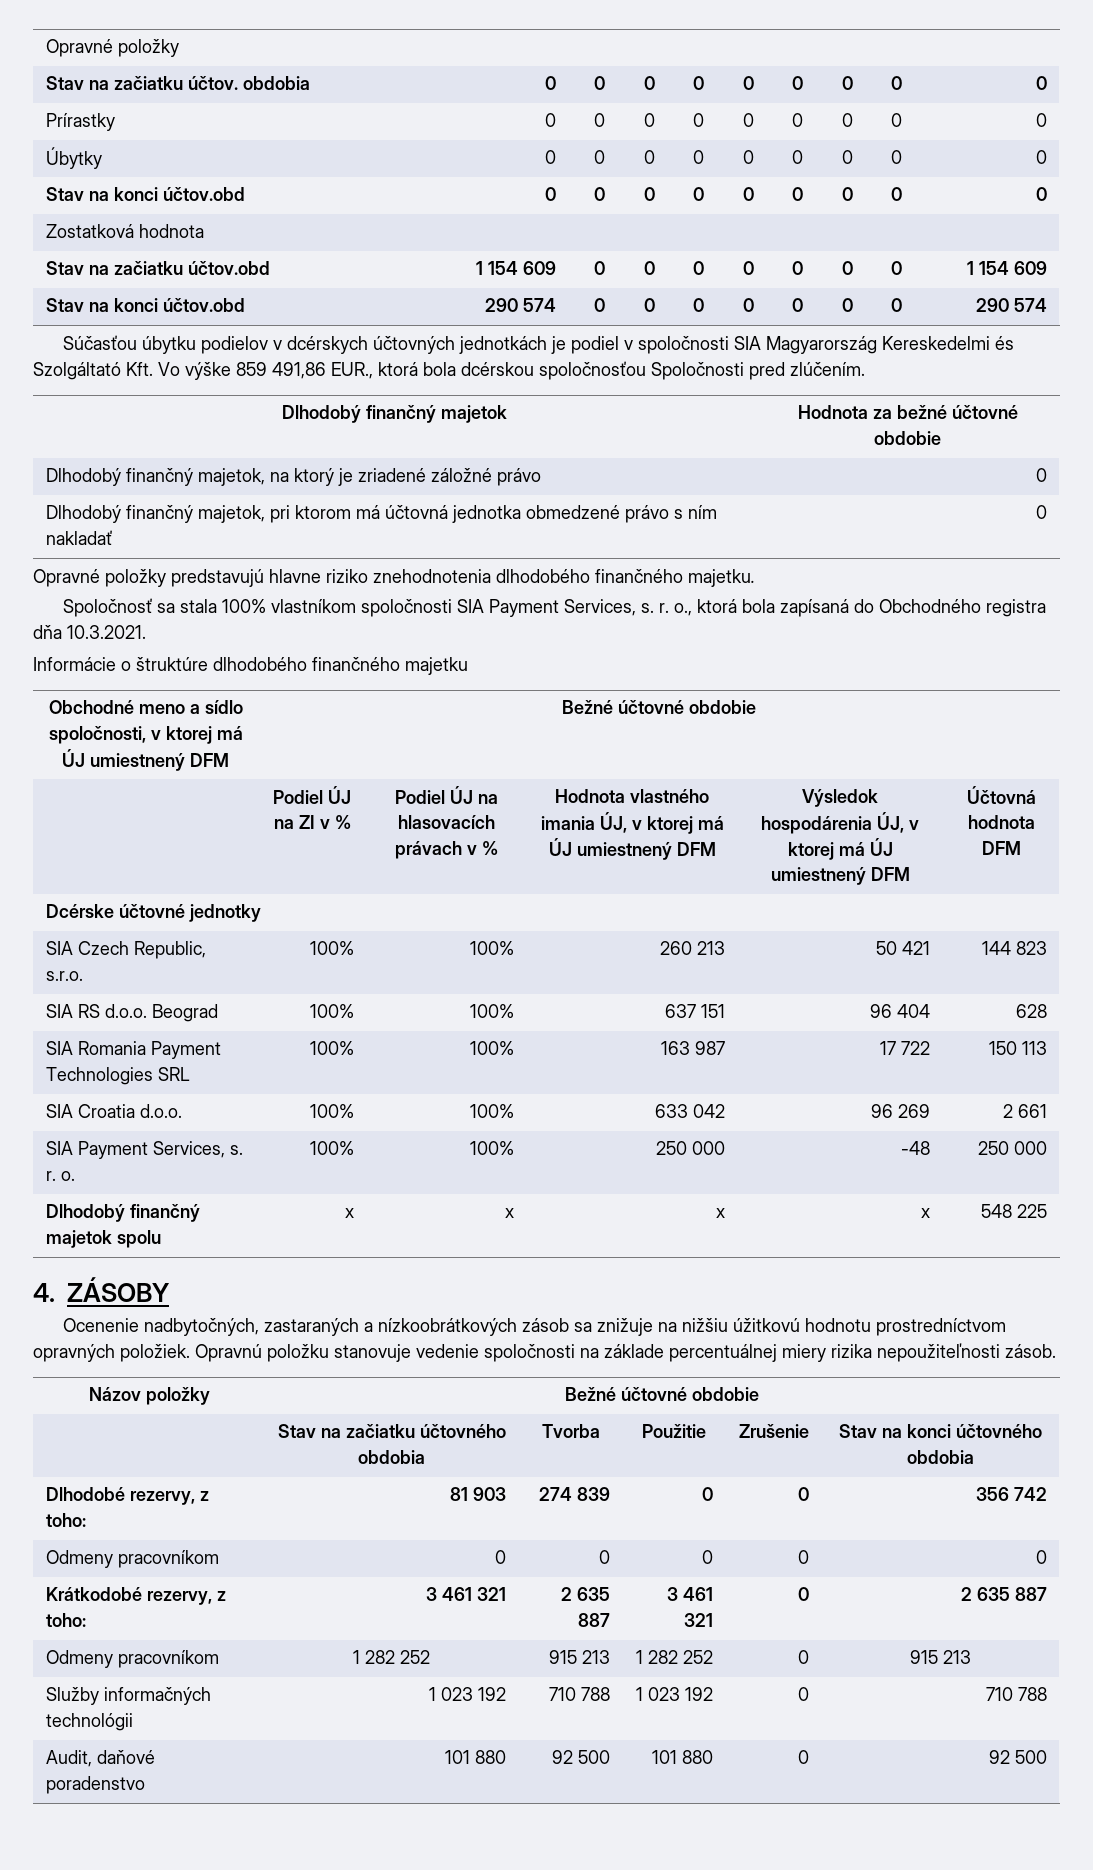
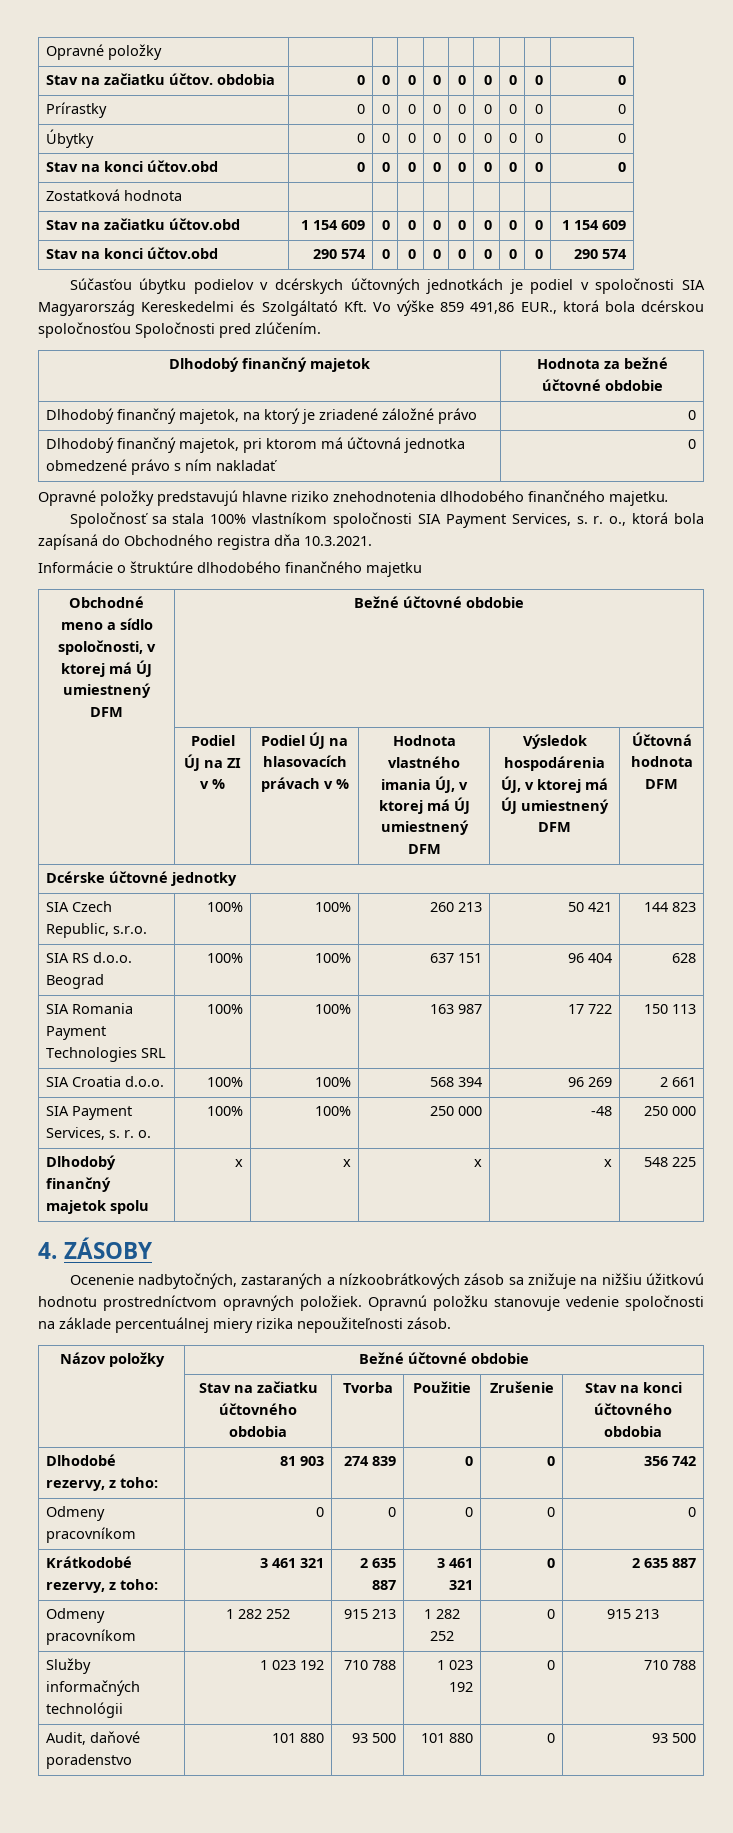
[655,1104,726,1118] 633 042 -> [429,1077,482,1087] 568 394
[552,1750,574,1764] 92 -> [351,1733,368,1743] 93
[989,1750,1011,1764] 92 -> [651,1733,668,1743] 93

